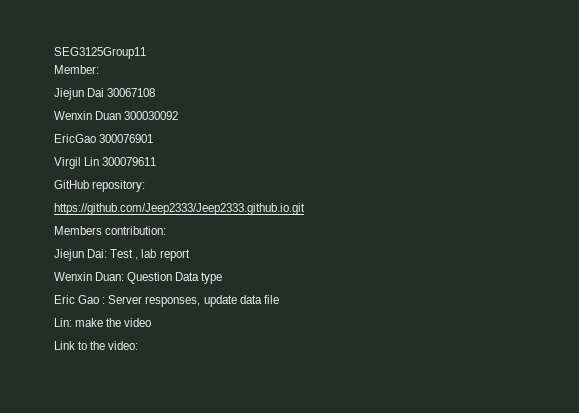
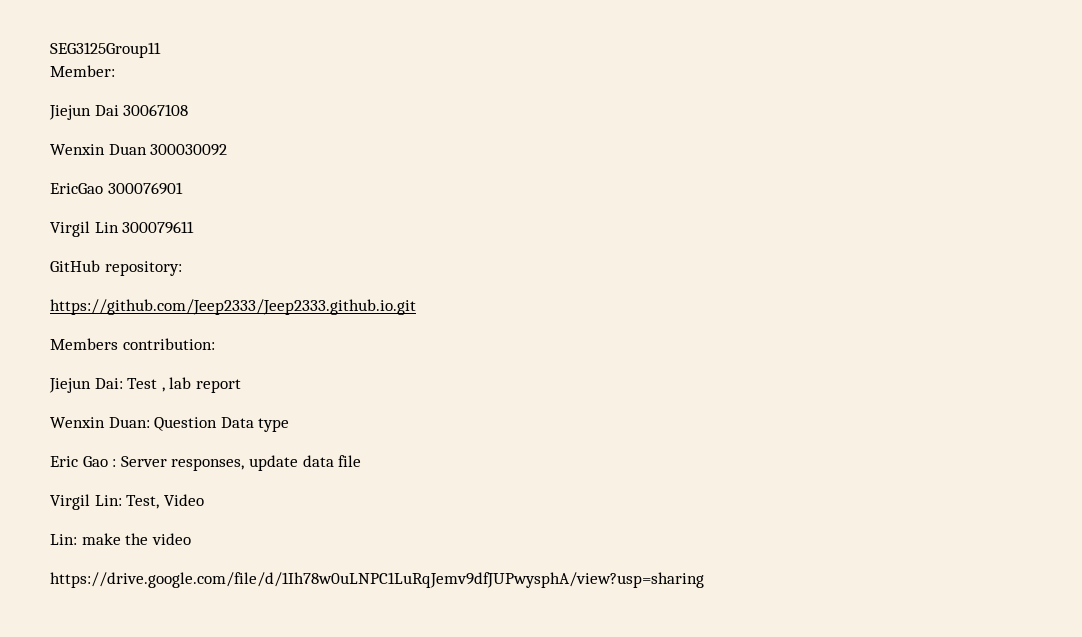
(279, 299) none -> [50,494,204,510] // Virgil Lin: Test, Video
[54,341,139,350] Link to the video: -> [50,572,704,588] https://drive.google.com/file/d/1Ih78w0uLNPC1LuRqJemv9dfJUPwysphA/view?usp=sharing

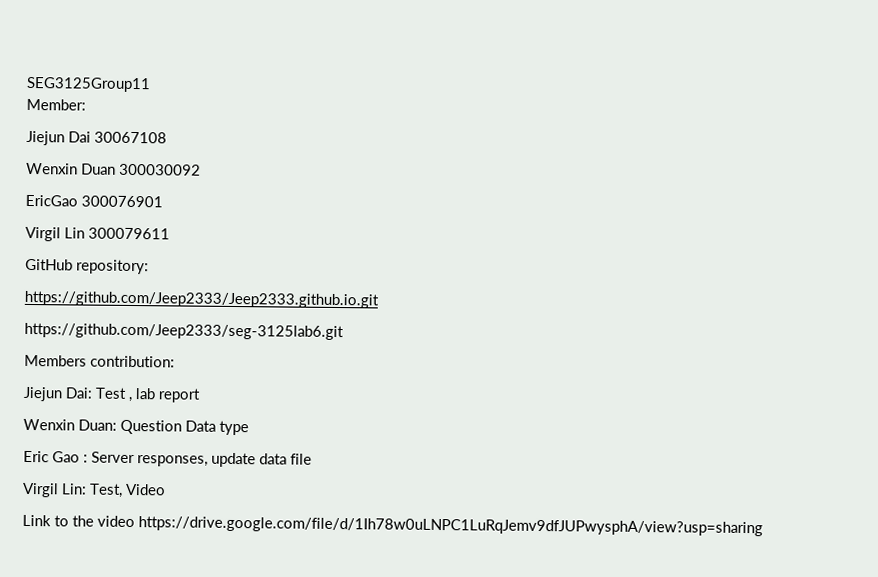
(416, 307) none -> [24,322,344,341] // https://github.com/Jeep2333/seg-3125lab6.git
[50,533,121,545] Lin: make -> [22,514,69,527] Link to
(191, 539) // -> (135, 521) none

